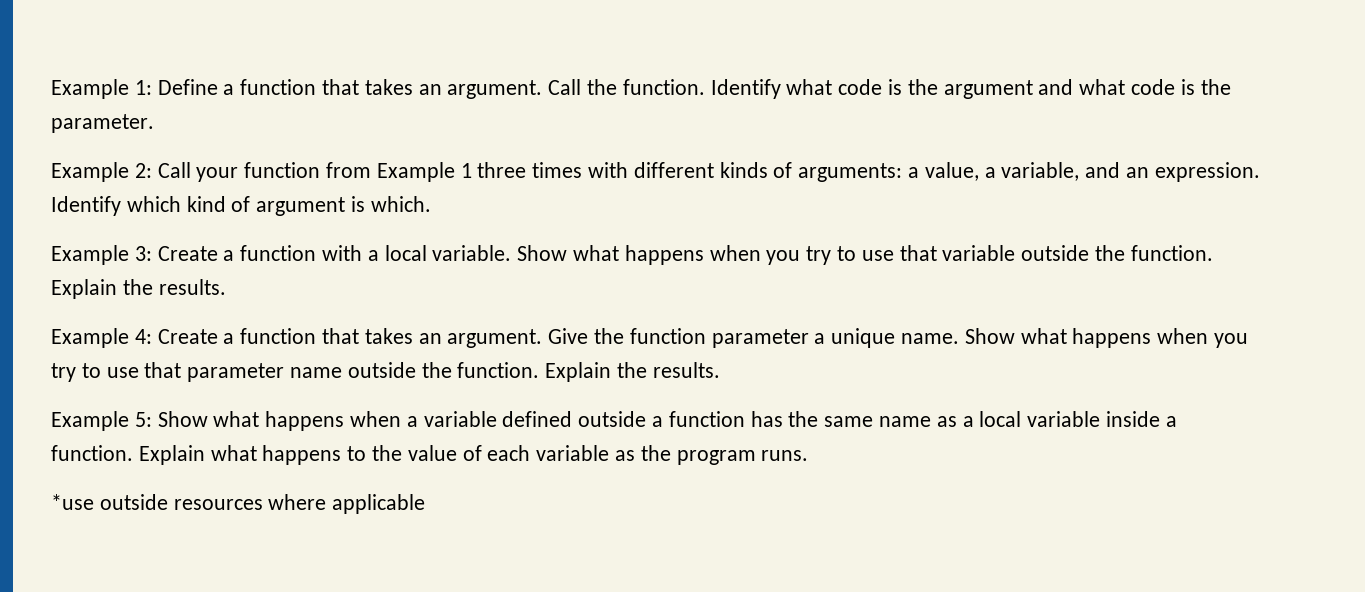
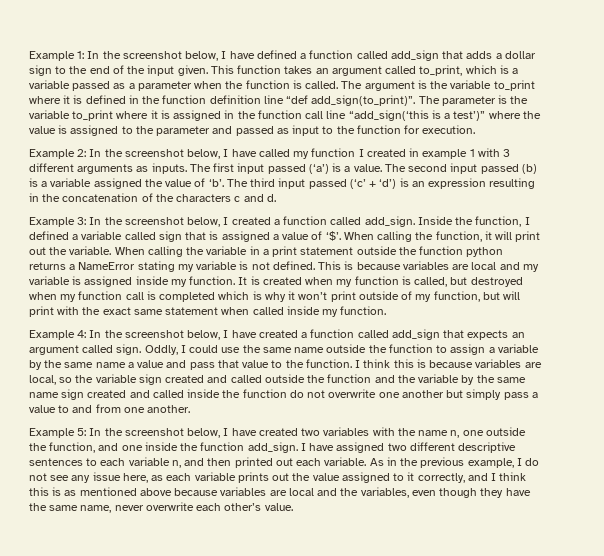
[157,79,1231,99] [51,114,154,133] [51,162,1260,182] [51,196,431,216] [51,245,1213,265] [51,279,226,299] [51,328,1249,348] [51,362,720,382] [51,411,1177,431] [51,445,809,465] [51,494,426,514] Define a function that takes an argument. Call the function. Identify what code is the argument and what code is the parameter. // Example 2: Call your function from Example 1 three times with different kinds of arguments: a value, a variable, and an expression. Identify which kind of argument is which. // Example 3: Create a function with a local variable. Show what happens when you try to use that variable outside the function. Explain the results. // Example 4: Create a function that takes an argument. Give the function parameter a unique name. Show what happens when you try to use that parameter name outside the function. Explain the results. // Example 5: Show what happens when a variable defined outside a function has the same name as a local variable inside a function. Explain what happens to the value of each variable as the program runs. // *use outside resources where applicable -> [87,50,536,61] [29,65,519,76] [29,80,535,91] [29,95,529,106] [29,110,541,121] [29,125,476,136] [29,148,511,159] [29,163,537,174] [29,178,536,189] [29,193,276,202] [29,216,530,227] [29,231,541,242] [29,246,504,257] [29,261,539,272] [29,276,523,287] [29,291,521,302] [29,306,387,317] [29,329,525,340] [29,344,539,355] [29,359,542,370] [29,374,526,385] [29,389,538,400] [29,404,191,413] [29,427,526,438] [29,442,517,453] [29,457,540,468] [29,472,527,483] [29,487,531,498] [29,502,293,513] In the screenshot below, I have defined a function called add_sign that adds a dollar sign to the end of the input given. This function takes an argument called to_print, which is a variable passed as a parameter when the function is called. The argument is the variable to_print where it is defined in the function definition line “def add_sign(to_print)”. The parameter is the variable to_print where it is assigned in the function call line “add_sign(‘this is a test’)” where the value is assigned to the parameter and passed as input to the function for execution. // Example 2: In the screenshot below, I have called my function I created in example 1 with 3 different arguments as inputs. The first input passed (‘a’) is a value. The second input passed (b) is a variable assigned the value of ‘b’. The third input passed (‘c’ + ‘d’) is an expression resulting in the concatenation of the characters c and d. // Example 3: In the screenshot below, I created a function called add_sign. Inside the function, I defined a variable called sign that is assigned a value of ‘$’. When calling the function, it will print out the variable. When calling the variable in a print statement outside the function python returns a NameError stating my variable is not defined. This is because variables are local and my variable is assigned inside my function. It is created when my function is called, but destroyed when my function call is completed which is why it won’t print outside of my function, but will print with the exact same statement when called inside my function. // Example 4: In the screenshot below, I have created a function called add_sign that expects an argument called sign. Oddly, I could use the same name outside the function to assign a variable by the same name a value and pass that value to the function. I think this is because variables are local, so the variable sign created and called outside the function and the variable by the same name sign created and called inside the function do not overwrite one another but simply pass a value to and from one another. // Example 5: In the screenshot below, I have created two variables with the name n, one outside the function, and one inside the function add_sign. I have assigned two different descriptive sentences to each variable n, and then printed out each variable. As in the previous example, I do not see any issue here, as each variable prints out the value assigned to it correctly, and I think this is as mentioned above because variables are local and the variables, even though they have the same name, never overwrite each other’s value.

